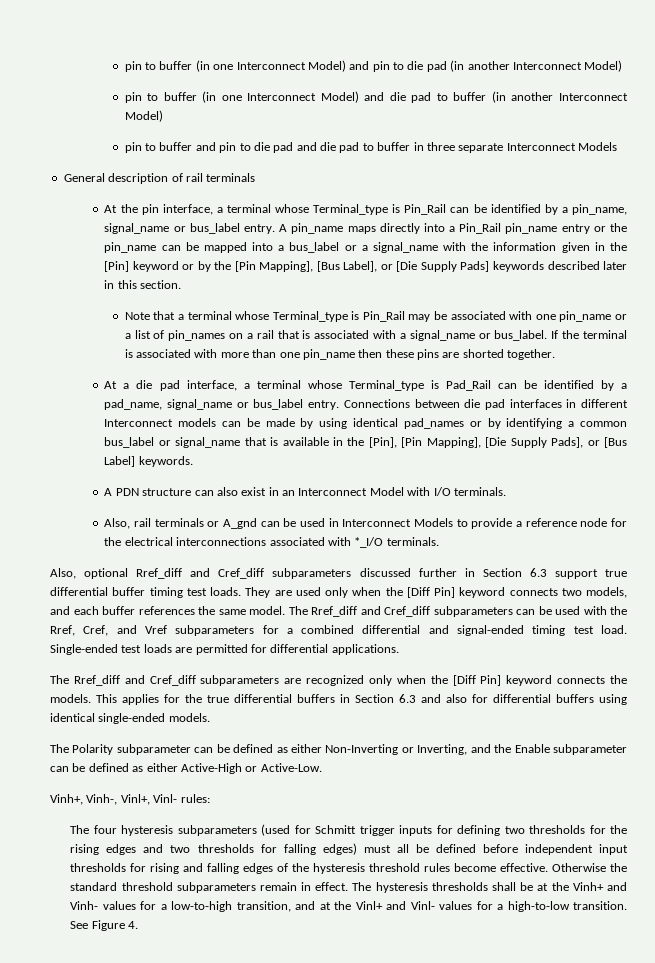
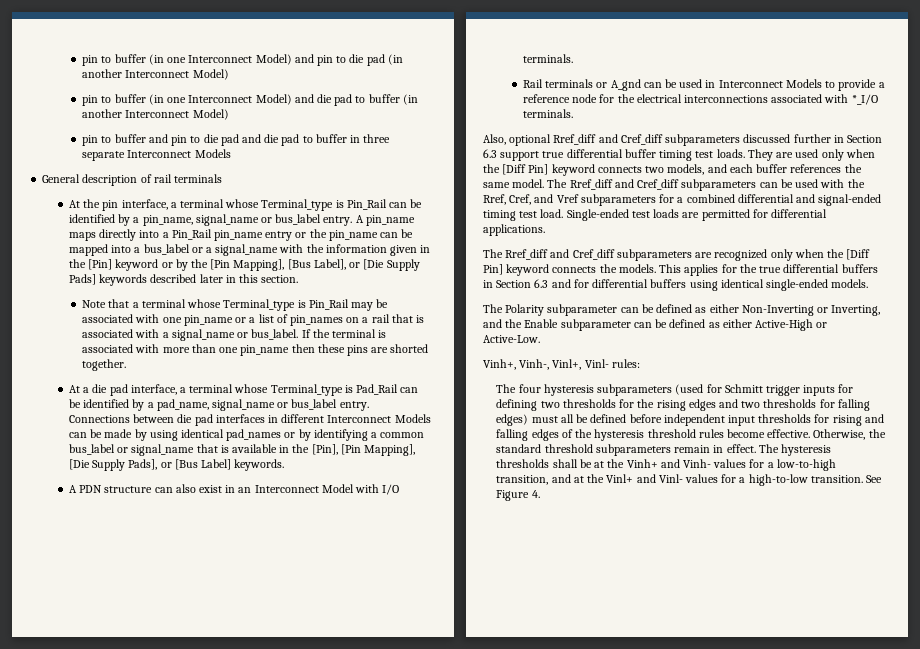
[178,418,217,427] models -> [394,414,431,423] Models
[104,518,152,529] Also, rail -> [522,79,543,88] Rail
[446,694,467,703] also -> (571, 283) none
[552,863,607,872] Otherwise -> [813,429,866,440] Otherwise,

